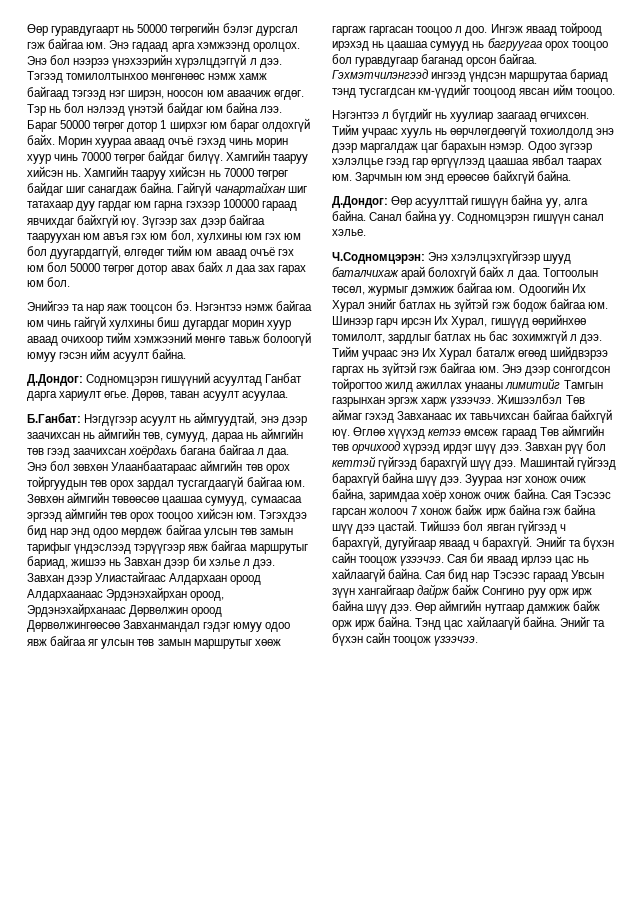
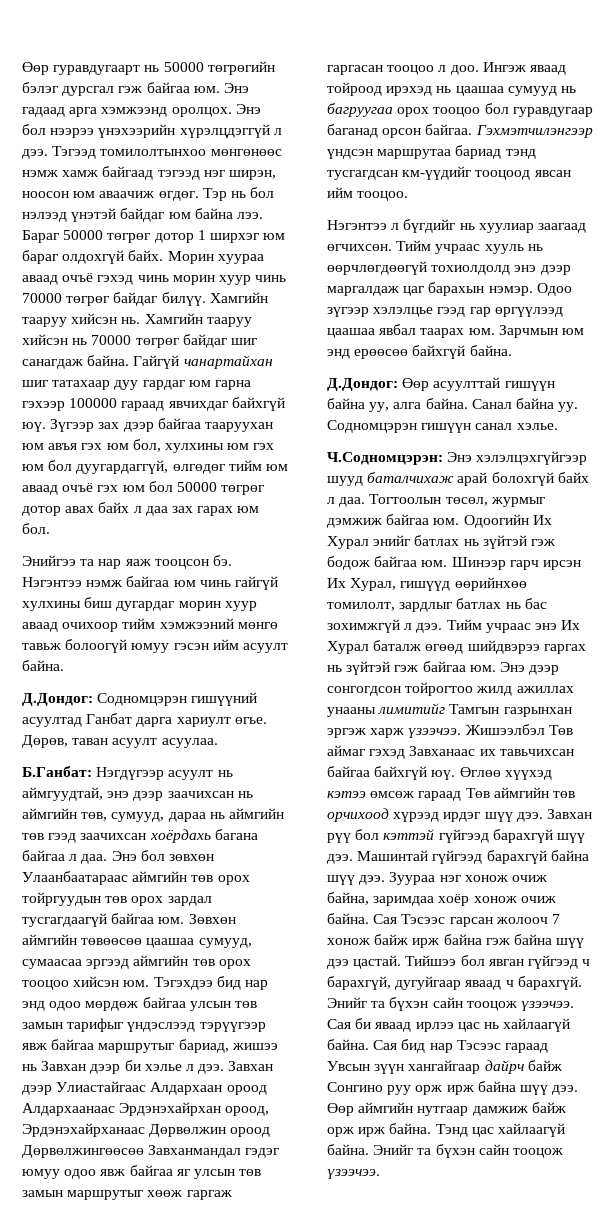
[332,69,467,82] Гэхмэтчилэнгээд ингээд -> [475,125,593,138] Гэхмэтчилэнгээр
[428,429,462,436] кетээ -> [327,791,366,798] кэтээ
[332,456,376,467] кеттэй -> [383,829,435,840] кэттэй
[417,584,451,598] дайрж -> [484,1060,524,1074] дайрч

